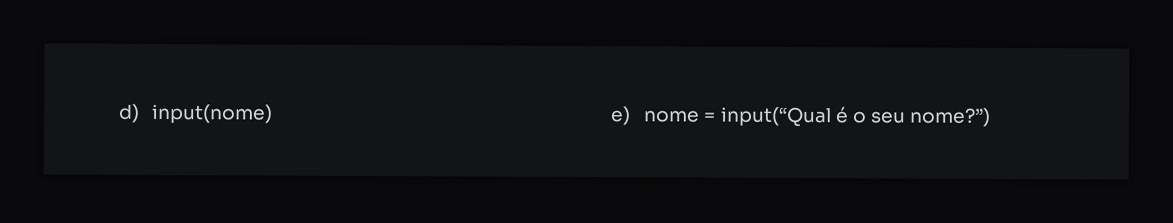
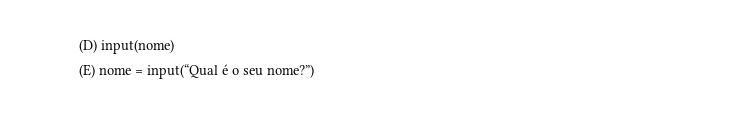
[118,103,140,123] d) -> [79,39,97,53] (D)
[610,106,631,126] e) -> [79,64,95,78] (E)

